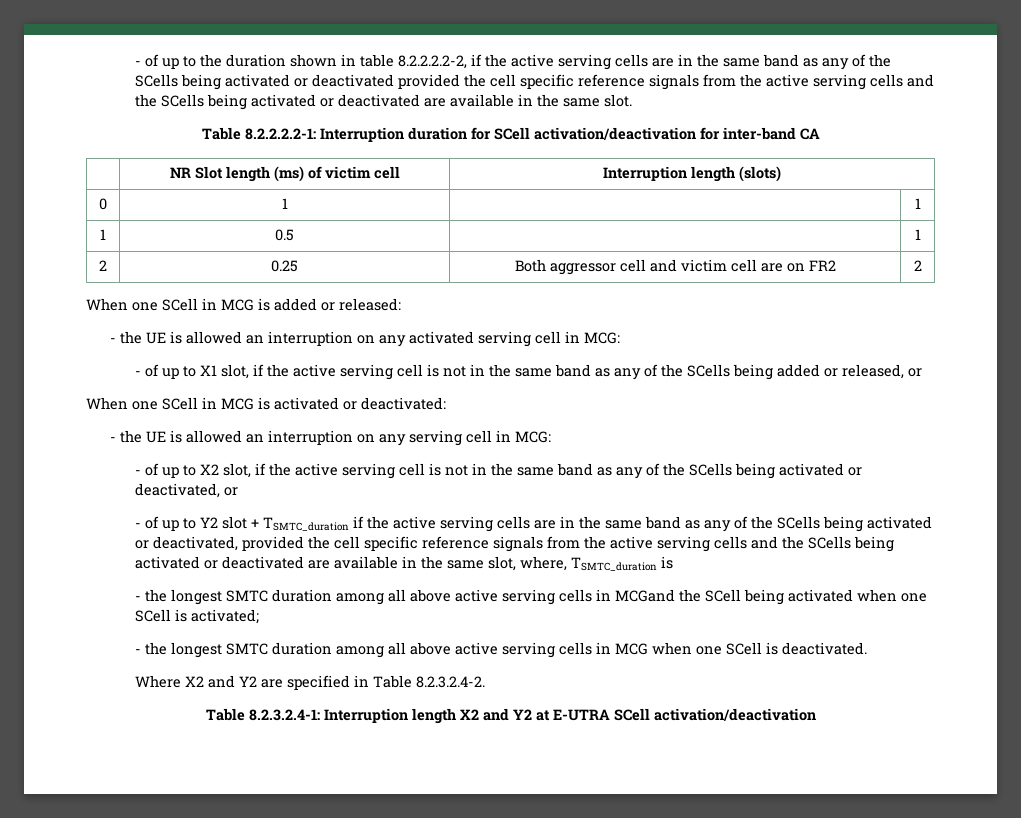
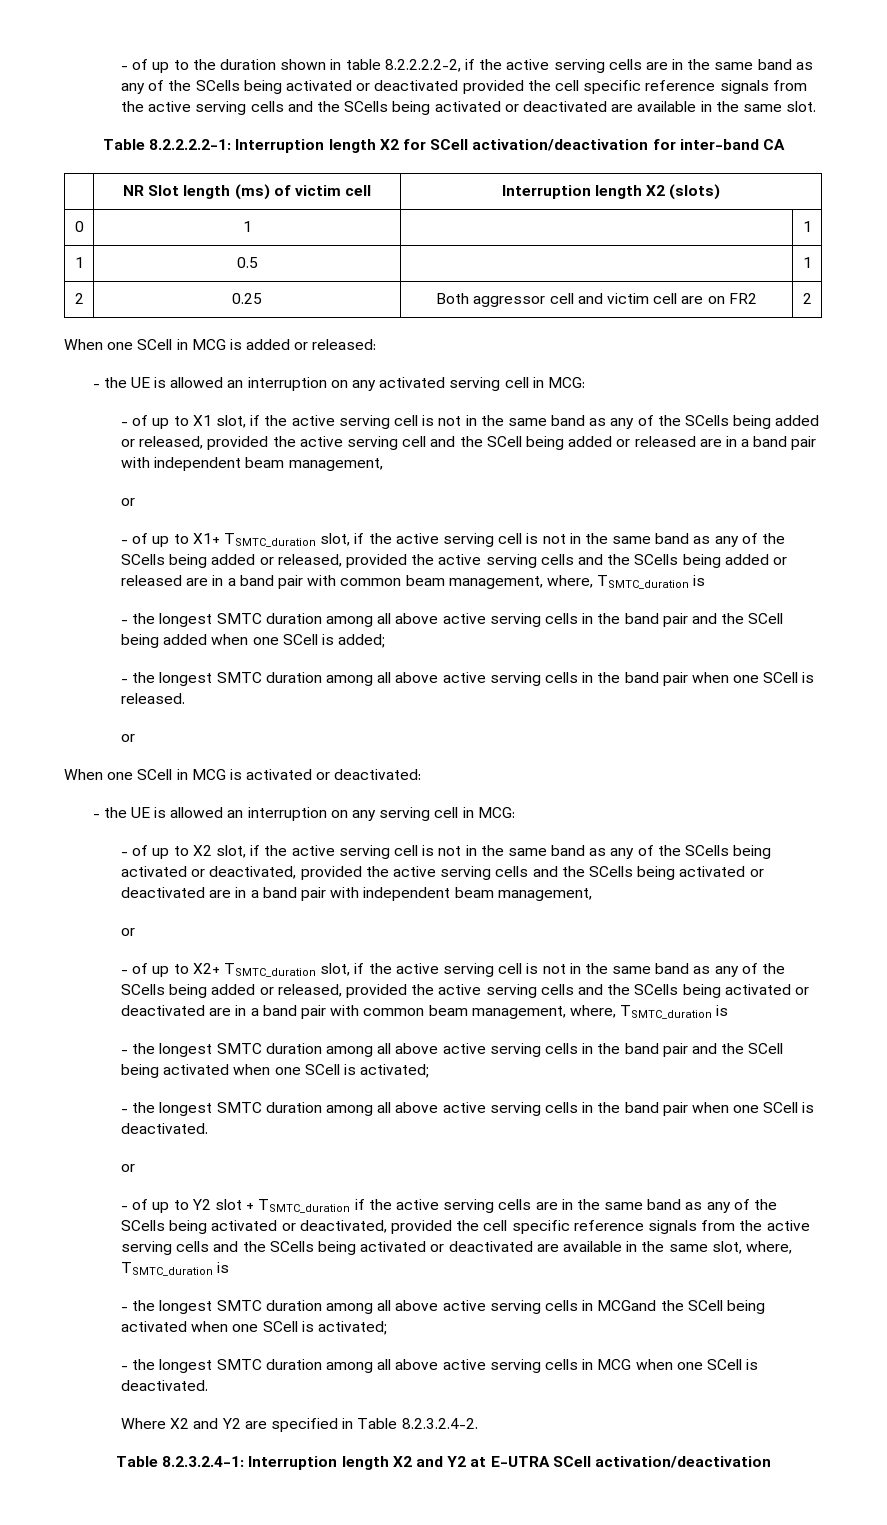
[407,127,467,140] duration -> [328,139,399,153] length X2
(735, 174) none -> [646,185,666,196] X2
(904, 371) none -> [207,436,817,450] [121,457,383,471] [121,498,136,506] [121,533,785,547] [121,554,787,568] [121,575,706,589] [121,613,784,627] [121,634,386,648] [121,672,815,686] [121,693,186,704] provided the active serving cell and the SCell being added or released are in a band pair with independent beam management, // or // - of up to X1+ TSMTC_duration slot, if the active serving cell is not in the same band as any of the SCells being added or released, provided the active serving cells and the SCells being added or released are in a band pair with common beam management, where, TSMTC_duration is // - the longest SMTC duration among all above active serving cells in the band pair and the SCell being added when one SCell is added; // - the longest SMTC duration among all above active serving cells in the band pair when one SCell is released. //
(220, 490) none -> [300,866,764,880] [121,887,592,901] [121,928,136,936] [121,963,785,977] [121,984,809,998] [121,1005,729,1019] [121,1043,784,1057] [121,1064,430,1078] [121,1102,815,1116] [121,1123,209,1134] provided the active serving cells and the SCells being activated or deactivated are in a band pair with independent beam management, // or // - of up to X2+ TSMTC_duration slot, if the active serving cell is not in the same band as any of the SCells being added or released, provided the active serving cells and the SCells being activated or deactivated are in a band pair with common beam management, where, TSMTC_duration is // - the longest SMTC duration among all above active serving cells in the band pair and the SCell being activated when one SCell is activated; // - the longest SMTC duration among all above active serving cells in the band pair when one SCell is deactivated. //

